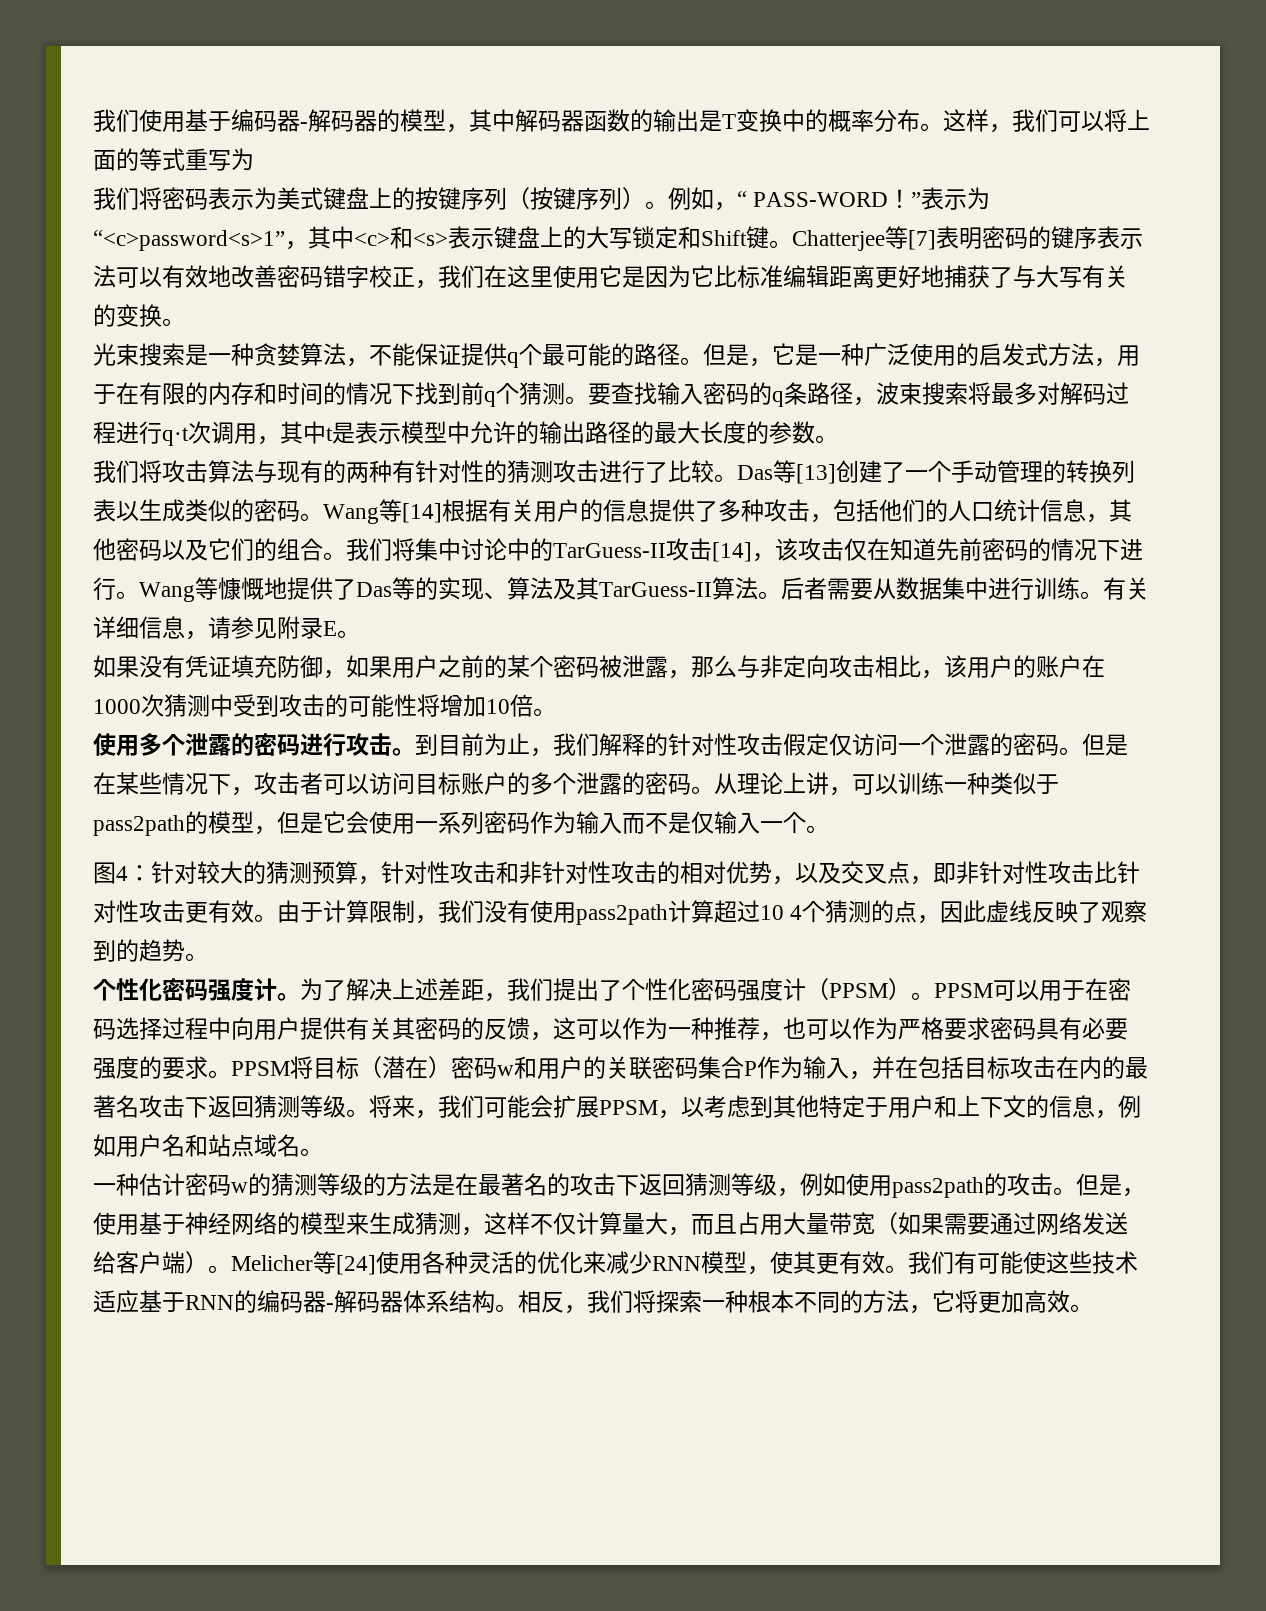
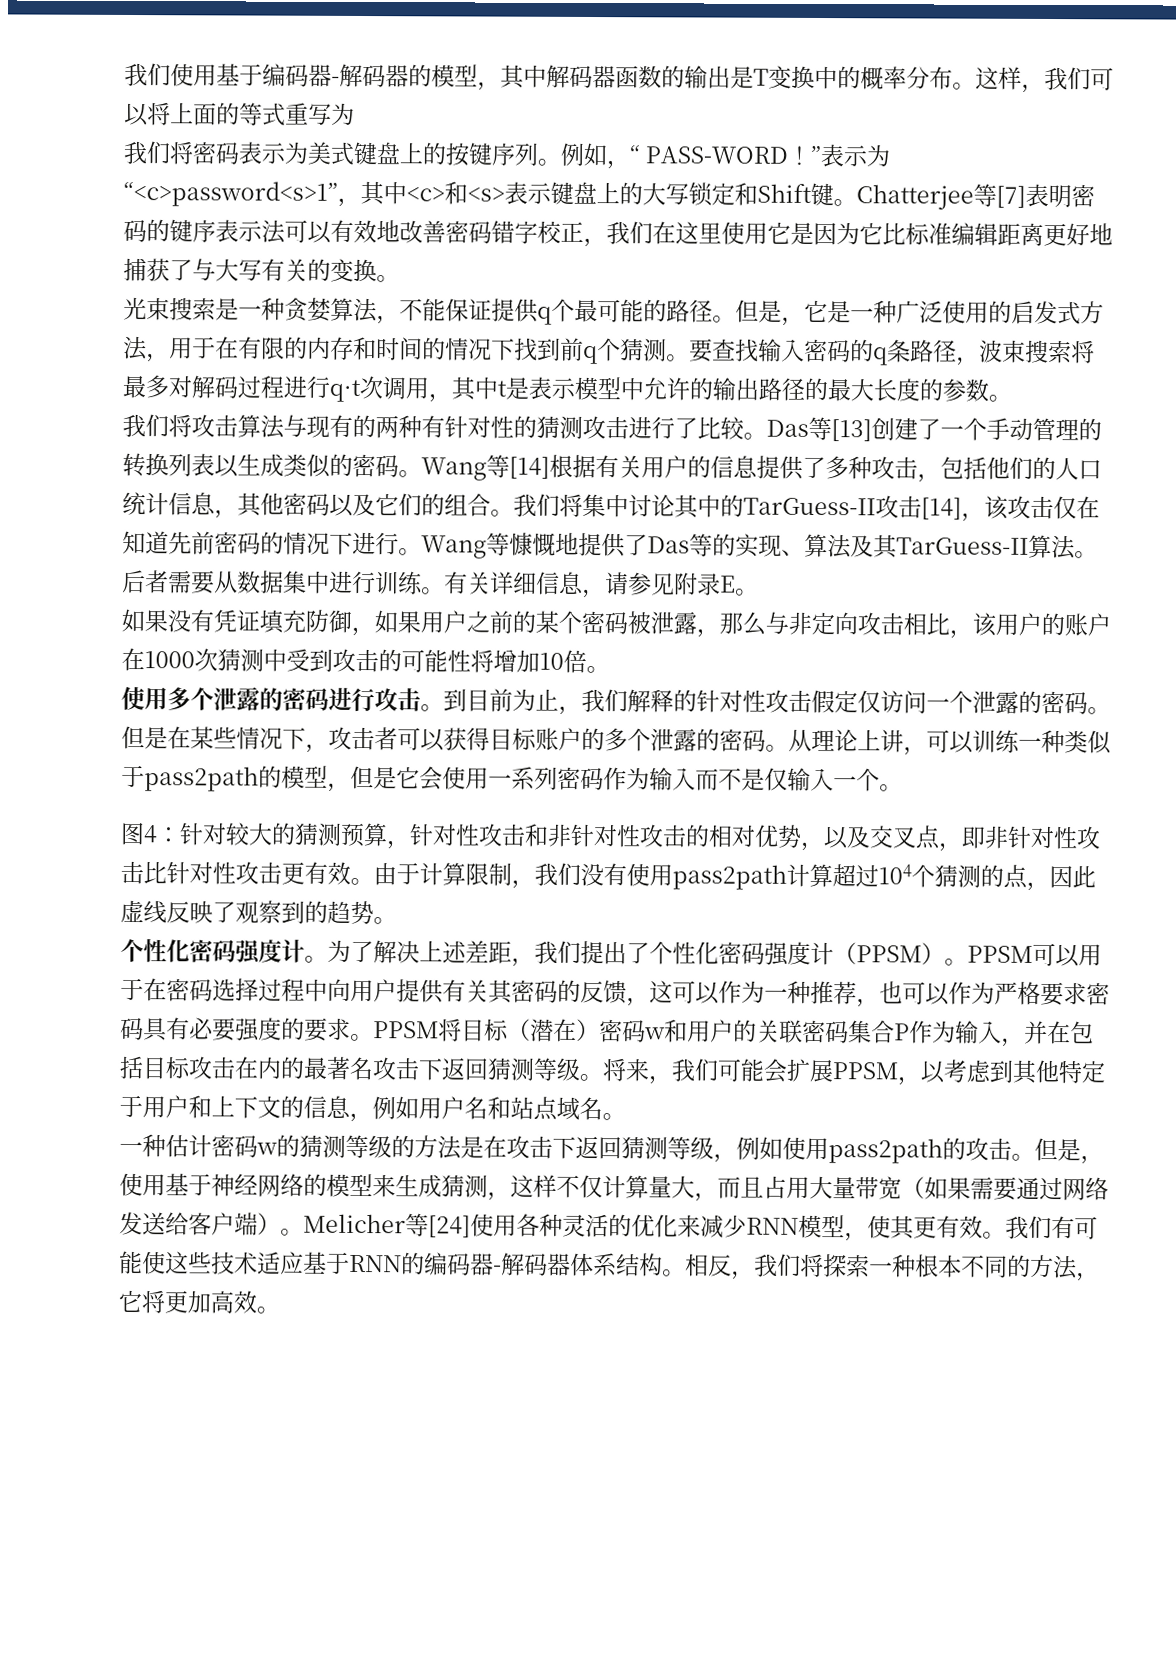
[507,187,645,210] （按键序列） -> (538, 154) none
(507, 549) none -> [674,494,699,519] 其
[369,772,415,795] 访问 -> [443,727,490,751] 获得
[760,905,803,920] 10 4 -> [878,864,912,885] 104
[478,1173,570,1196] 最著名的 -> (507, 1147) none

